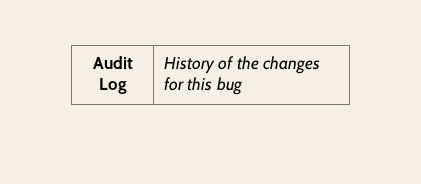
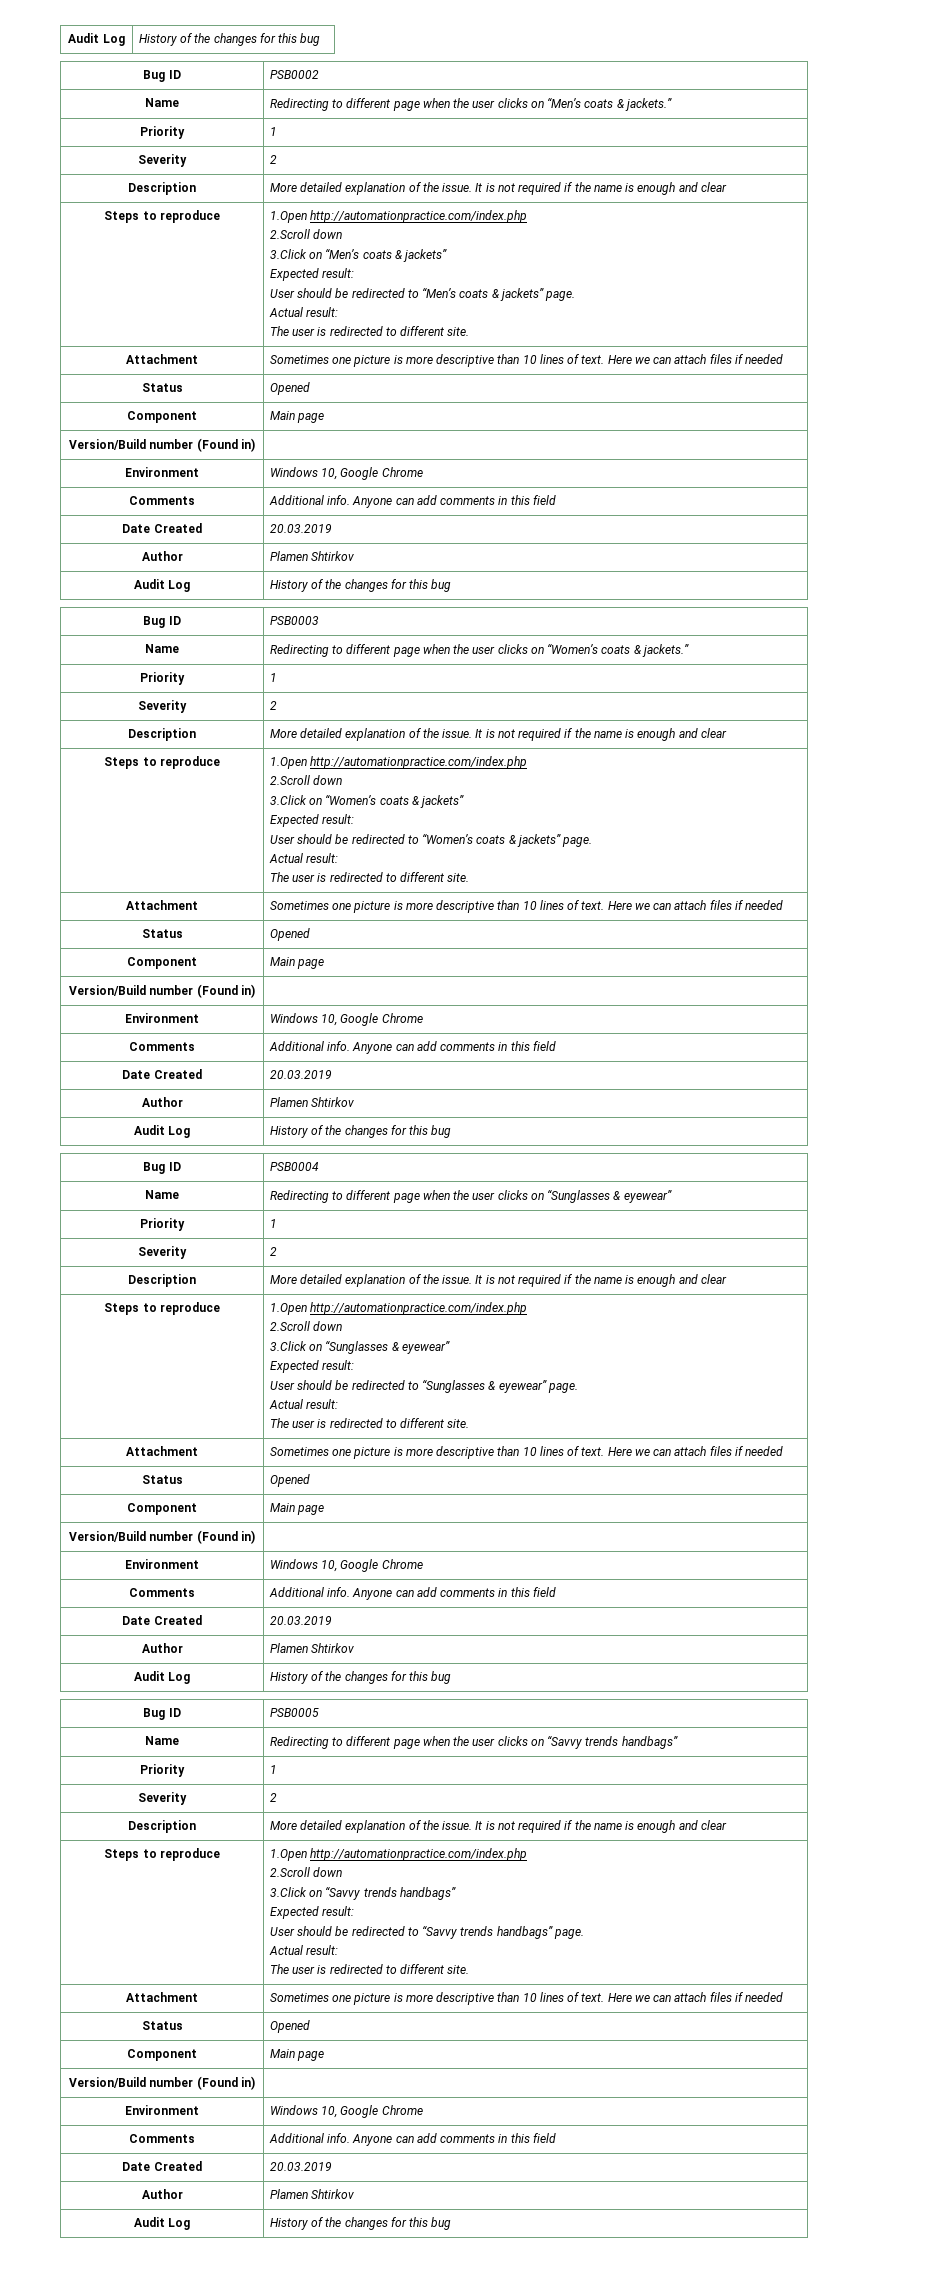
[92,56,133,69] [98,78,127,94] [163,56,321,74] [163,77,243,95] Audit Log | History of the changes for this bug -> [68,33,125,46] [138,33,321,46] [143,70,181,82] [269,70,319,79] [145,98,179,107] [269,97,672,111] [140,126,185,139] [269,127,277,136] [138,154,187,167] [269,155,277,164] [128,182,196,195] [269,182,727,195] [104,210,220,223] [269,210,528,223] [269,229,343,239] [269,248,448,262] [269,268,355,281] [269,287,576,301] [268,307,339,317] [269,326,470,336] [126,354,198,364] [269,354,784,367] [141,383,183,392] [269,382,310,395] [127,411,197,423] [269,411,325,423] [69,438,255,452] [125,467,199,477] [269,467,423,480] [129,496,195,505] [268,495,556,508] [122,523,202,533] [269,524,332,533] [141,551,183,561] [269,551,355,561] [133,579,191,592] [269,579,452,592] [143,616,181,628] [269,616,319,625] [145,644,179,653] [269,643,689,657] [140,672,185,685] [269,673,277,682] [138,700,187,713] [269,701,277,710] [128,728,196,741] [269,728,727,741] [104,756,220,769] [269,756,528,769] [269,775,343,785] [269,794,465,808] [269,814,355,827] [269,833,593,847] [268,853,339,863] [269,872,470,882] [126,900,198,910] [269,900,784,913] [141,929,183,938] [269,928,310,941] [127,957,197,969] [269,957,325,969] [69,984,255,998] [125,1013,199,1023] [269,1013,423,1026] [129,1042,195,1051] [268,1041,556,1054] [122,1069,202,1079] [269,1070,332,1079] [141,1097,183,1107] [269,1097,355,1107] [133,1125,191,1138] [269,1125,452,1138] [143,1162,181,1174] [269,1162,319,1171] [145,1190,179,1199] [269,1189,672,1203] [140,1218,185,1231] [269,1219,277,1228] [138,1246,187,1259] [269,1247,277,1256] [128,1274,196,1287] [269,1274,727,1287] [104,1302,220,1315] [269,1302,528,1315] [269,1321,343,1331] [269,1340,450,1354] [269,1360,355,1373] [269,1379,578,1393] [268,1399,339,1409] [269,1418,470,1428] [126,1446,198,1456] [269,1446,784,1459] [141,1475,183,1484] [269,1474,310,1487] [127,1503,197,1515] [269,1503,325,1515] [69,1530,255,1544] [125,1559,199,1569] [269,1559,423,1572] [129,1588,195,1597] [268,1587,556,1600] [122,1615,202,1625] [269,1616,332,1625] [141,1643,183,1653] [269,1643,355,1653] [133,1671,191,1684] [269,1671,452,1684] [143,1708,181,1720] [269,1708,319,1717] [145,1736,179,1745] [269,1735,678,1749] [140,1764,185,1777] [269,1765,277,1774] [138,1792,187,1805] [269,1793,277,1802] [128,1820,196,1833] [269,1820,727,1833] [104,1848,220,1861] [269,1848,528,1861] [269,1867,343,1877] [269,1886,456,1900] [269,1906,355,1919] [269,1925,584,1939] [268,1945,339,1955] [269,1964,470,1974] [126,1992,198,2002] [269,1992,784,2005] [141,2021,183,2030] [269,2020,310,2033] [127,2049,197,2061] [269,2049,325,2061] [69,2076,255,2090] [125,2105,199,2115] [269,2105,423,2118] [129,2134,195,2143] [268,2133,556,2146] [122,2161,202,2171] [269,2162,332,2171] [141,2189,183,2199] [269,2189,355,2199] [133,2217,191,2230] [269,2217,452,2230] Audit Log | History of the changes for this bug // Bug ID | PSB0002 // Name | Redirecting to different page when the user clicks on “Men’s coats & jackets.” // Priority | 1 // Severity | 2 // Description | More detailed explanation of the issue. It is not required if the name is enough and clear // Steps to reproduce | 1.Open http://automationpractice.com/index.php // 2.Scroll down // 3.Click on “Men’s coats & jackets” // Expected result: // User should be redirected to “Men’s coats & jackets” page. // Actual result: // The user is redirected to different site. // Attachment | Sometimes one picture is more descriptive than 10 lines of text. Here we can attach files if needed // Status | Opened // Component | Main page // Version/Build number (Found in) | // Environment | Windows 10, Google Chrome // Comments | Additional info. Anyone can add comments in this field // Date Created | 20.03.2019 // Author | Plamen Shtirkov // Audit Log | History of the changes for this bug // Bug ID | PSB0003 // Name | Redirecting to different page when the user clicks on “Women’s coats & jackets.” // Priority | 1 // Severity | 2 // Description | More detailed explanation of the issue. It is not required if the name is enough and clear // Steps to reproduce | 1.Open http://automationpractice.com/index.php // 2.Scroll down // 3.Click on “Women’s coats & jackets” // Expected result: // User should be redirected to “Women’s coats & jackets” page. // Actual result: // The user is redirected to different site. // Attachment | Sometimes one picture is more descriptive than 10 lines of text. Here we can attach files if needed // Status | Opened // Component | Main page // Version/Build number (Found in) | // Environment | Windows 10, Google Chrome // Comments | Additional info. Anyone can add comments in this field // Date Created | 20.03.2019 // Author | Plamen Shtirkov // Audit Log | History of the changes for this bug // Bug ID | PSB0004 // Name | Redirecting to different page when the user clicks on “Sunglasses & eyewear” // Priority | 1 // Severity | 2 // Description | More detailed explanation of the issue. It is not required if the name is enough and clear // Steps to reproduce | 1.Open http://automationpractice.com/index.php // 2.Scroll down // 3.Click on “Sunglasses & eyewear” // Expected result: // User should be redirected to “Sunglasses & eyewear” page. // Actual result: // The user is redirected to different site. // Attachment | Sometimes one picture is more descriptive than 10 lines of text. Here we can attach files if needed // Status | Opened // Component | Main page // Version/Build number (Found in) | // Environment | Windows 10, Google Chrome // Comments | Additional info. Anyone can add comments in this field // Date Created | 20.03.2019 // Author | Plamen Shtirkov // Audit Log | History of the changes for this bug // Bug ID | PSB0005 // Name | Redirecting to different page when the user clicks on “Savvy trends handbags” // Priority | 1 // Severity | 2 // Description | More detailed explanation of the issue. It is not required if the name is enough and clear // Steps to reproduce | 1.Open http://automationpractice.com/index.php // 2.Scroll down // 3.Click on “Savvy trends handbags” // Expected result: // User should be redirected to “Savvy trends handbags” page. // Actual result: // The user is redirected to different site. // Attachment | Sometimes one picture is more descriptive than 10 lines of text. Here we can attach files if needed // Status | Opened // Component | Main page // Version/Build number (Found in) | // Environment | Windows 10, Google Chrome // Comments | Additional info. Anyone can add comments in this field // Date Created | 20.03.2019 // Author | Plamen Shtirkov // Audit Log | History of the changes for this bug

